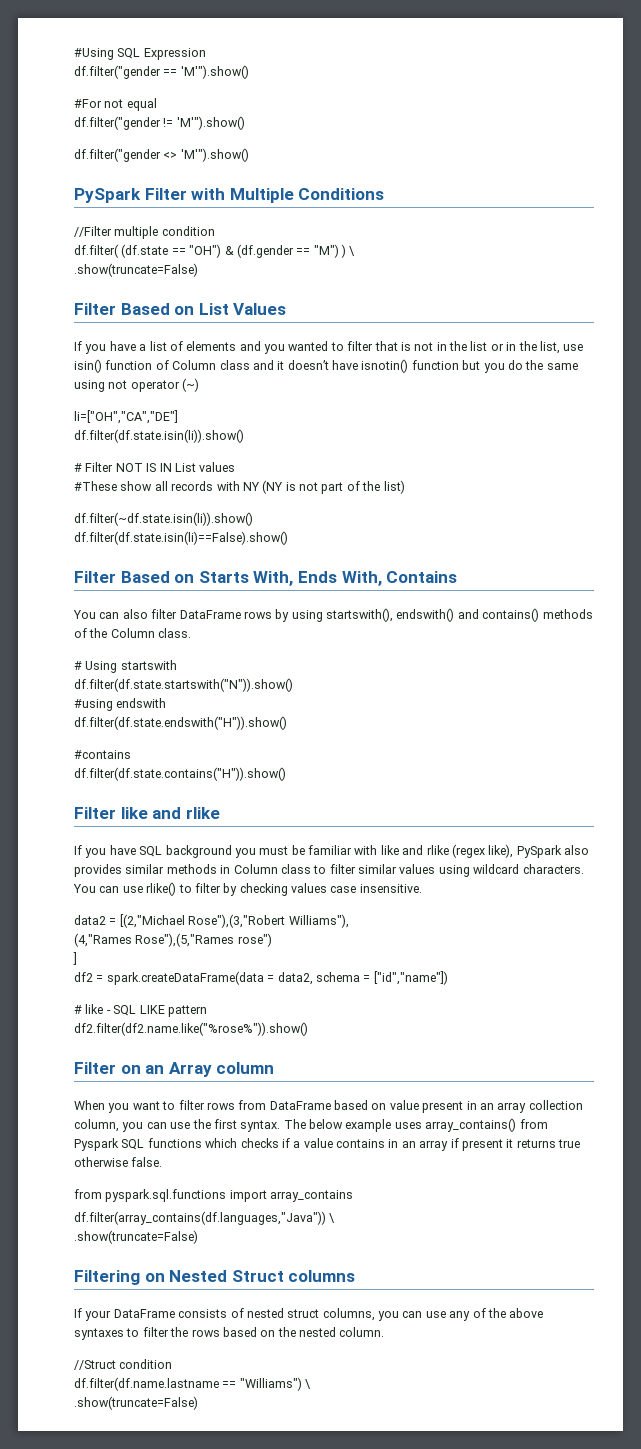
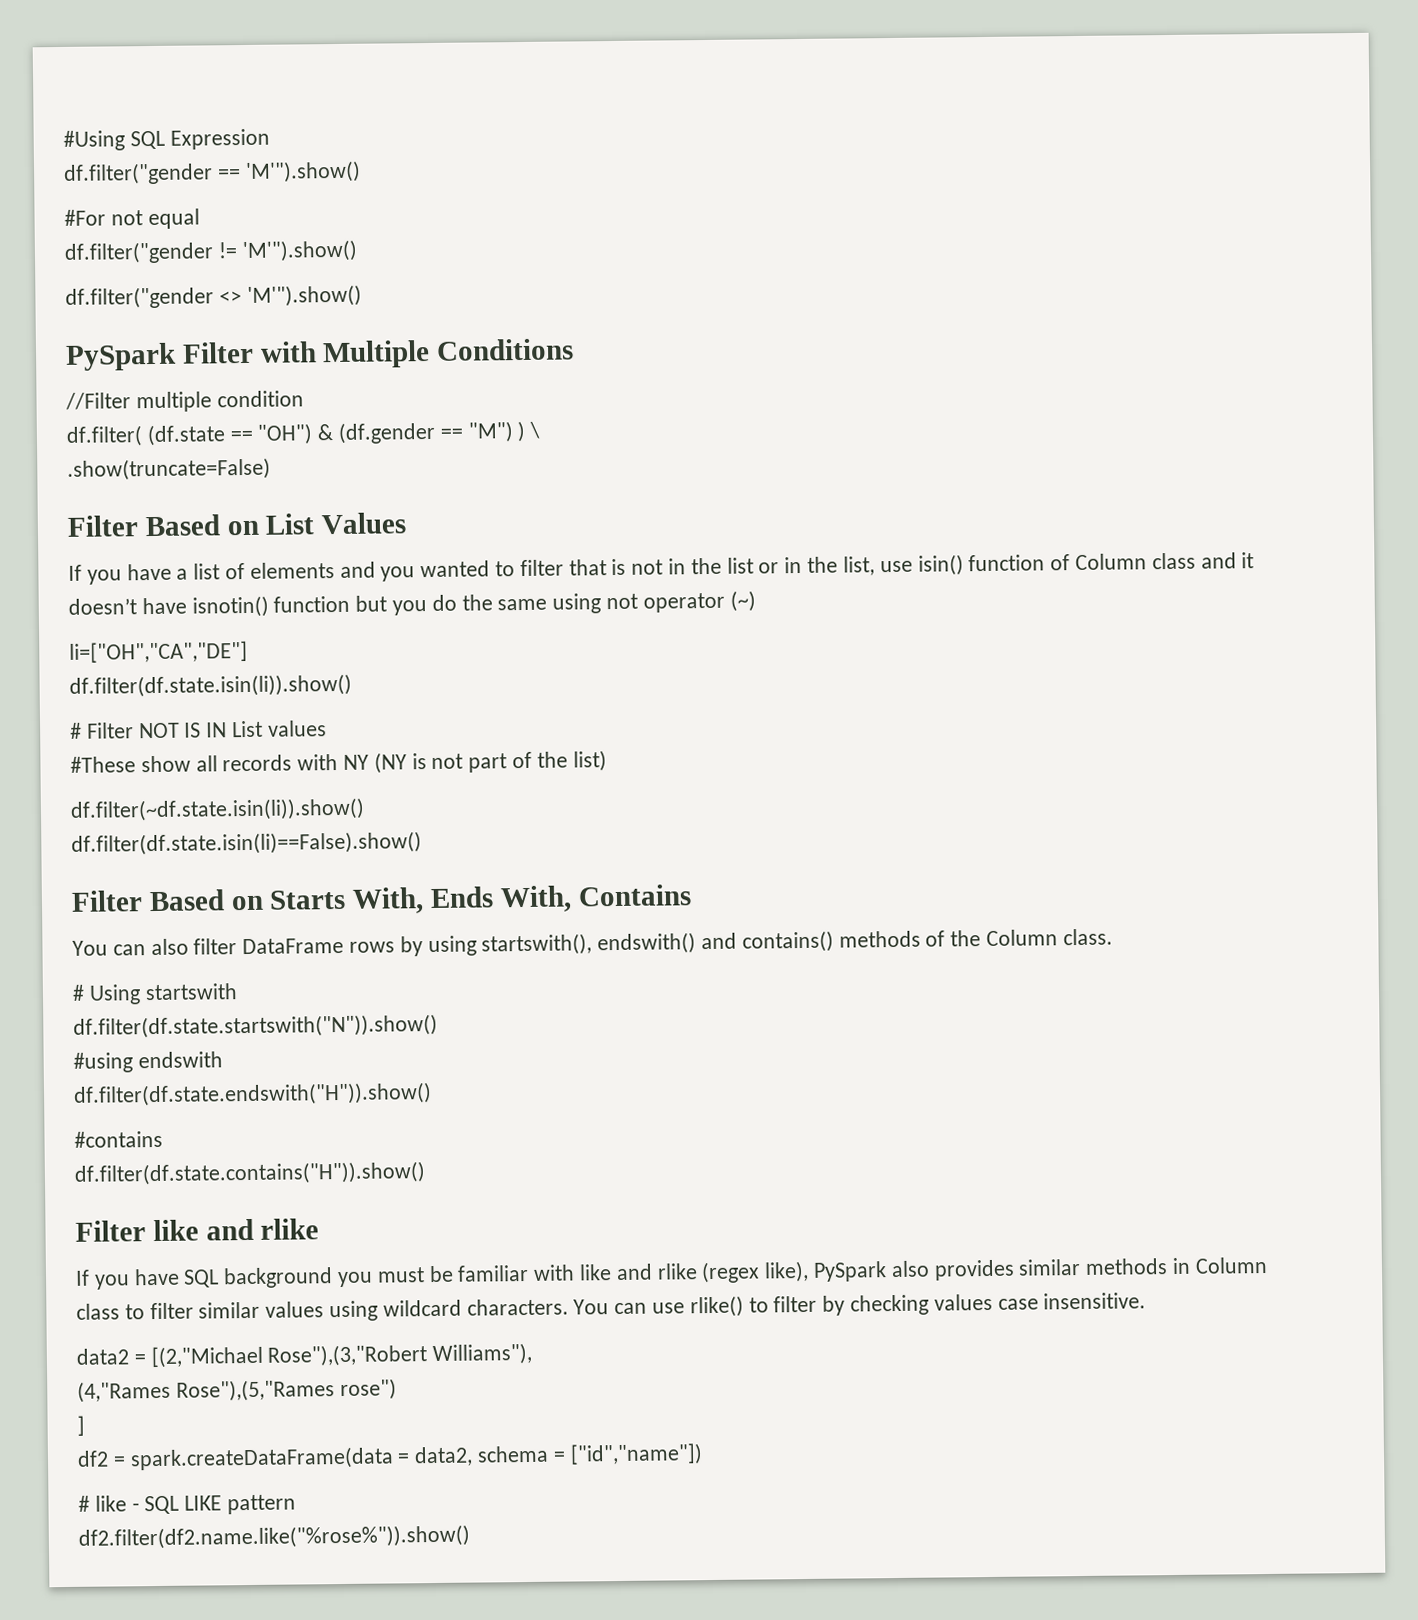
[74,1062,275,1077] [74,1100,583,1113] [74,1118,548,1132] [74,1138,580,1151] [74,1157,163,1167] [74,1189,354,1202] [74,1211,336,1225] [74,1230,198,1244] [74,1270,356,1285] [74,1308,544,1321] [74,1327,385,1340] [74,1359,173,1370] [74,1377,312,1391] [74,1396,198,1410] // Filter on an Array column // When you want to filter rows from DataFrame based on value present in an array collection column, you can use the first syntax. The below example uses array_contains() from Pyspark SQL functions which checks if a value contains in an array if present it returns true otherwise false. // from pyspark.sql.functions import array_contains // df.filter(array_contains(df.languages,"Java")) \ // .show(truncate=False) // Filtering on Nested Struct columns // If your DataFrame consists of nested struct columns, you can use any of the above syntaxes to filter the rows based on the nested column. // //Struct condition // df.filter(df.name.lastname == "Williams") \ // .show(truncate=False) -> (470, 1537) none

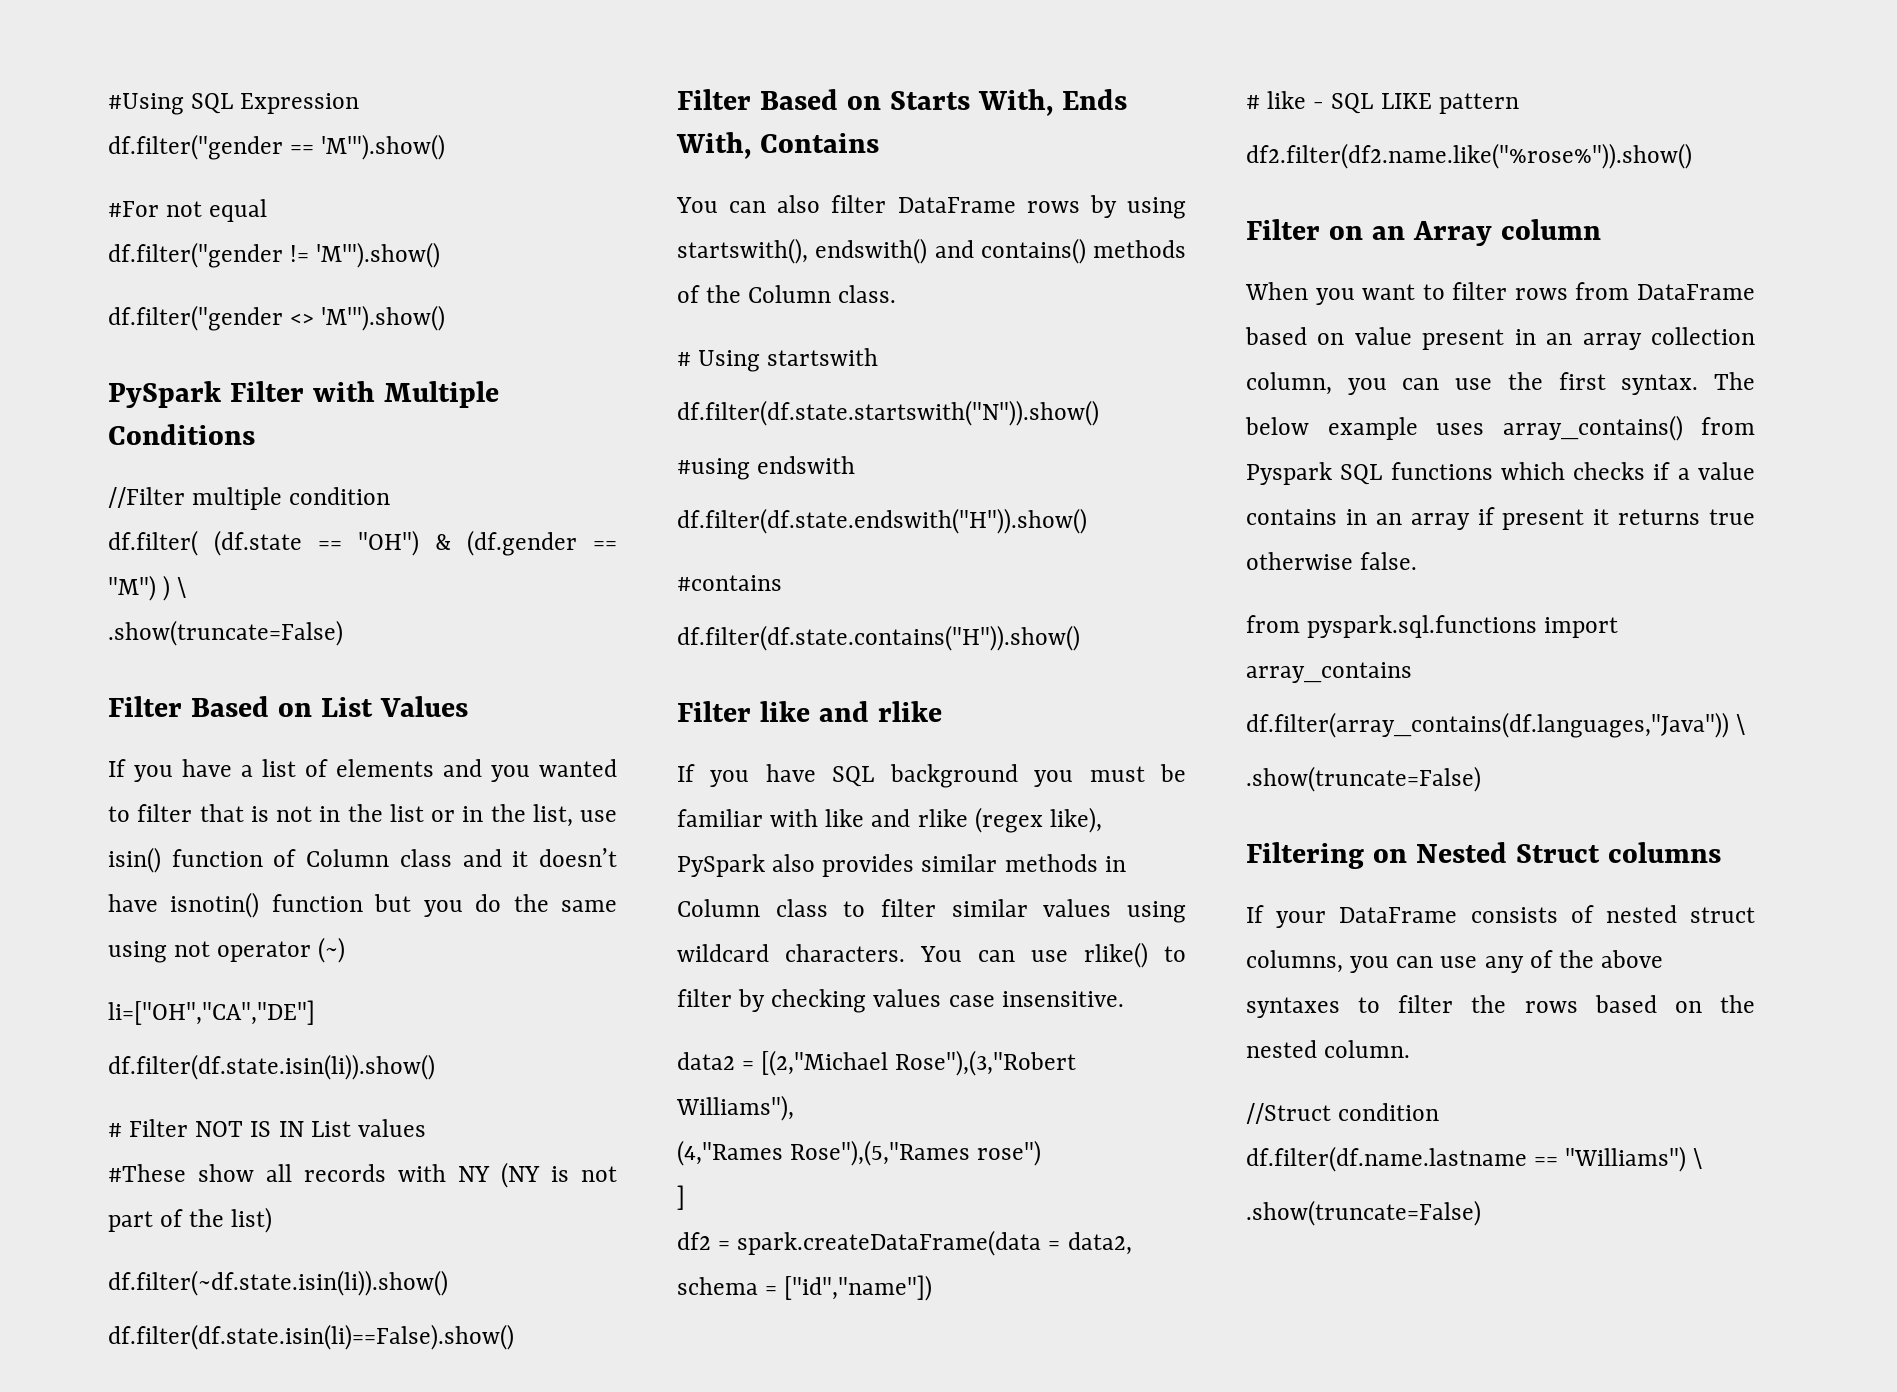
(470, 1537) none -> [1246,219,1601,246] [1245,282,1755,305] [1245,327,1755,350] [1246,372,1755,395] [1245,415,1755,441] [1246,462,1755,485] [1246,507,1755,530] [1246,552,1418,570] [1246,615,1619,638] [1246,662,1412,683] [1246,712,1746,738] [1246,766,1481,792] [1246,842,1721,869] [1246,905,1755,928] [1246,950,1664,973] [1246,995,1755,1018] [1246,1040,1411,1058] [1246,1103,1440,1124] [1246,1146,1703,1172] [1246,1200,1481,1226] // Filter on an Array column // When you want to filter rows from DataFrame based on value present in an array collection column, you can use the first syntax. The below example uses array_contains() from Pyspark SQL functions which checks if a value contains in an array if present it returns true otherwise false. // from pyspark.sql.functions import array_contains // df.filter(array_contains(df.languages,"Java")) \ // .show(truncate=False) // Filtering on Nested Struct columns // If your DataFrame consists of nested struct columns, you can use any of the above syntaxes to filter the rows based on the nested column. // //Struct condition // df.filter(df.name.lastname == "Williams") \ // .show(truncate=False)

